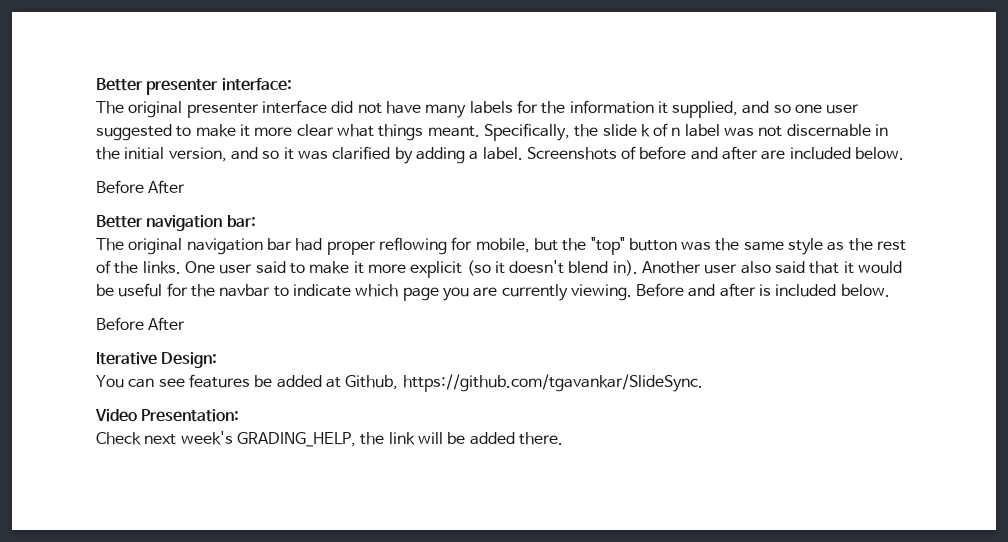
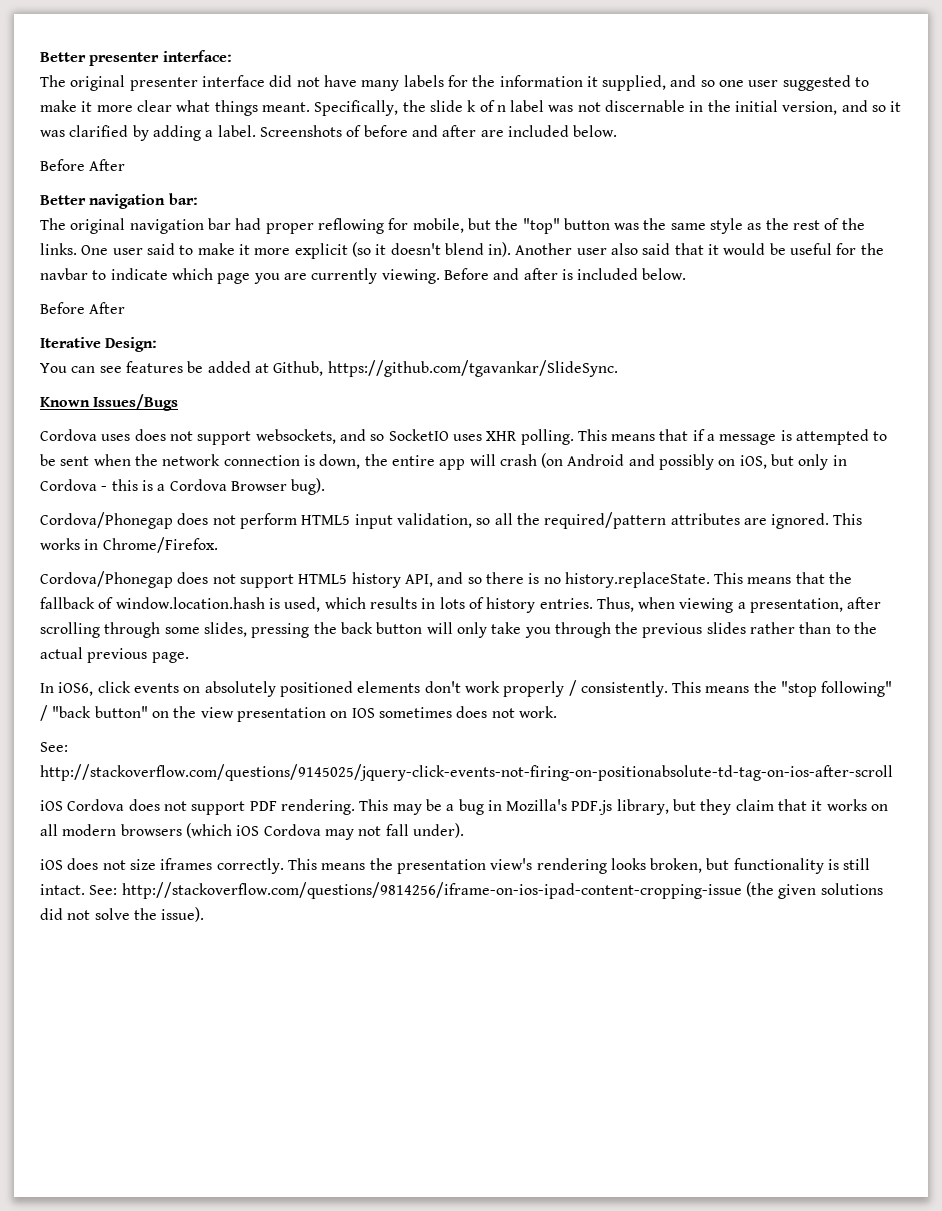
[95,409,240,422] [96,431,563,447] Video Presentation: // Check next week's GRADING_HELP, the link will be added there. -> [40,394,179,411] [40,429,888,445] [40,453,847,470] [40,478,326,495] [40,512,863,529] [40,537,218,553] [40,571,853,588] [40,597,882,613] [40,622,878,638] [40,647,189,663] [40,680,893,697] [40,705,557,722] [40,742,68,752] [40,764,893,781] [40,799,889,815] [40,823,464,840] [40,858,871,874] [40,882,883,899] [40,907,205,922] Known Issues/Bugs // Cordova uses does not support websockets, and so SocketIO uses XHR polling. This means that if a message is attempted to be sent when the network connection is down, the entire app will crash (on Android and possibly on iOS, but only in Cordova - this is a Cordova Browser bug). // Cordova/Phonegap does not perform HTML5 input validation, so all the required/pattern attributes are ignored. This works in Chrome/Firefox. // Cordova/Phonegap does not support HTML5 history API, and so there is no history.replaceState. This means that the fallback of window.location.hash is used, which results in lots of history entries. Thus, when viewing a presentation, after scrolling through some slides, pressing the back button will only take you through the previous slides rather than to the actual previous page. // In iOS6, click events on absolutely positioned elements don't work properly / consistently. This means the "stop following" / "back button" on the view presentation on IOS sometimes does not work. // See: http://stackoverflow.com/questions/9145025/jquery-click-events-not-firing-on-positionabsolute-td-tag-on-ios-after-scroll // iOS Cordova does not support PDF rendering. This may be a bug in Mozilla's PDF.js library, but they claim that it works on all modern browsers (which iOS Cordova may not fall under). // iOS does not size iframes correctly. This means the presentation view's rendering looks broken, but functionality is still intact. See: http://stackoverflow.com/questions/9814256/iframe-on-ios-ipad-content-cropping-issue (the given solutions did not solve the issue).

